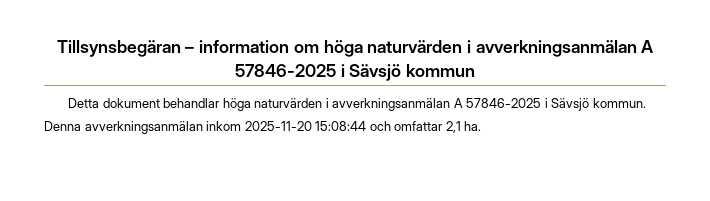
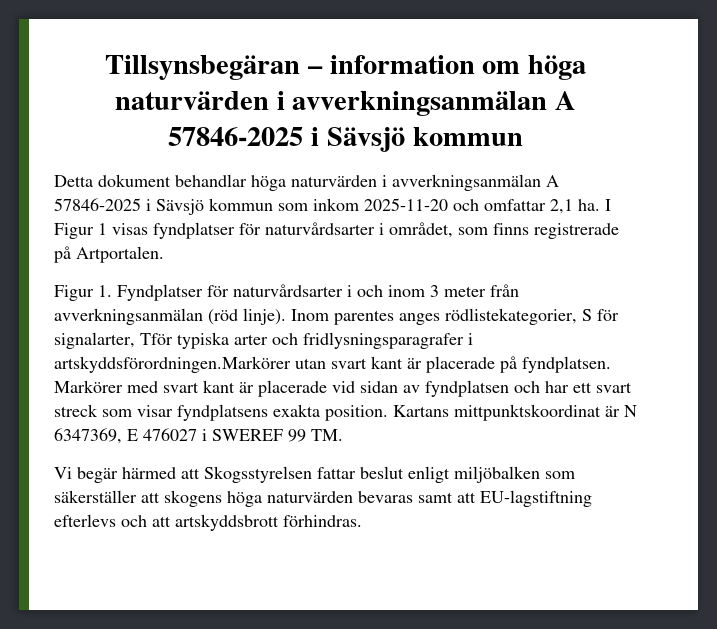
[592,98,646,108] [44,121,203,134] kommun. Denna avverkningsanmälan -> [209,198,308,211] kommun som
[315,121,367,131] 15:08:44 -> (448, 204) none
(482, 126) none -> [605,199,611,211] [54,222,619,239] [54,246,164,263] [54,284,519,301] [54,308,619,325] [54,332,473,349] [54,356,611,373] [54,380,632,397] [54,404,637,421] [54,428,343,444] [54,466,575,483] [54,490,592,507] [54,514,362,531] I Figur 1 visas fyndplatser för naturvårdsarter i området, som finns registrerade på Artportalen. // Figur 1. Fyndplatser för naturvårdsarter i och inom 3 meter från avverkningsanmälan (röd linje). Inom parentes anges rödlistekategorier, S för signalarter, Tför typiska arter och fridlysningsparagrafer i artskyddsförordningen.Markörer utan svart kant är placerade på fyndplatsen. Markörer med svart kant är placerade vid sidan av fyndplatsen och har ett svart streck som visar fyndplatsens exakta position. Kartans mittpunktskoordinat är N 6347369, E 476027 i SWEREF 99 TM. // Vi begär härmed att Skogsstyrelsen fattar beslut enligt miljöbalken som säkerställer att skogens höga naturvärden bevaras samt att EU-lagstiftning efterlevs och att artskyddsbrott förhindras.

